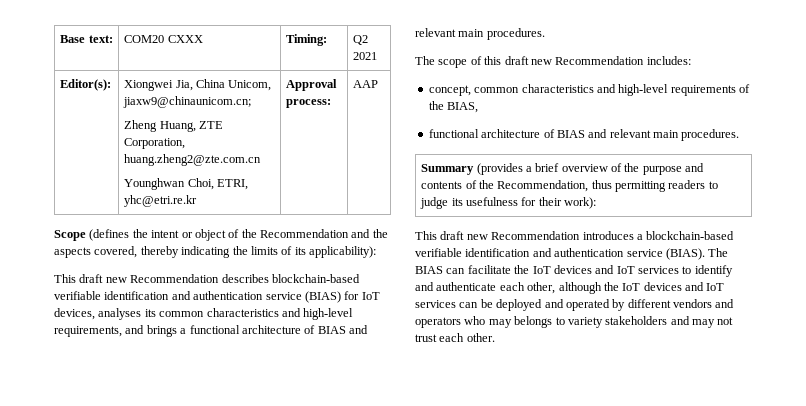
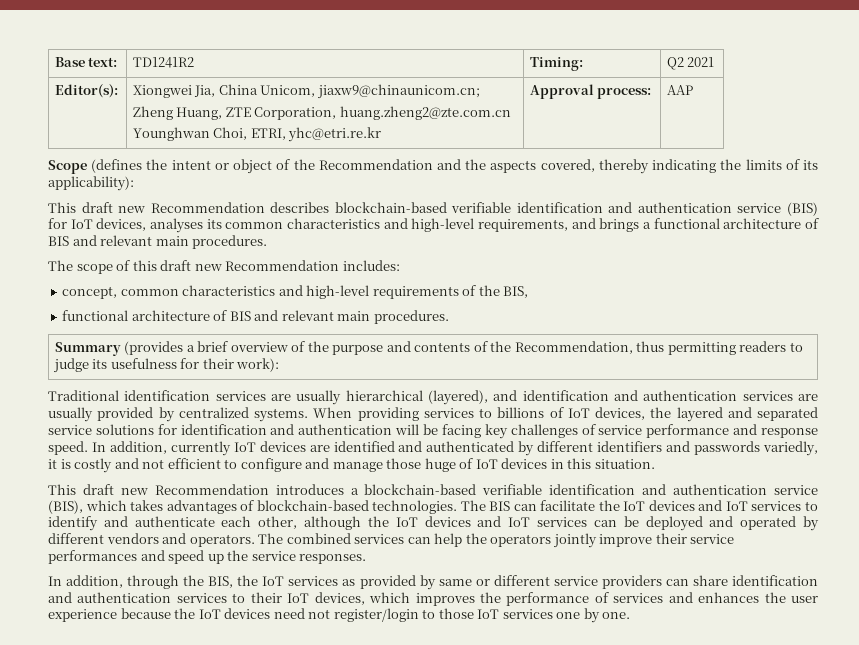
[124,35,203,43] COM20 CXXX -> [132,57,194,68] TD1241R2
[304,291,341,303] (BIAS) -> [786,202,818,216] (BIS)
[317,326,346,334] BIAS -> [48,236,69,246] BIS
[447,102,479,113] [428,129,585,138] BIAS, // functional architecture of BIAS -> [503,286,529,298] [62,310,251,321] BIS, // functional architecture of BIS
(597, 203) none -> [48,390,819,405] [48,407,818,422] [48,424,819,439] [48,441,818,456] [48,458,655,473] // Traditional identification services are usually hierarchical (layered), and identification and authentication services are usually provided by centralized systems. When providing services to billions of IoT devices, the layered and separated service solutions for identification and authentication will be facing key challenges of service performance and response speed. In addition, currently IoT devices are identified and authenticated by different identifiers and passwords variedly, it is costly and not efficient to configure and manage those huge of IoT devices in this situation.
[665,248,729,260] [415,266,443,274] (BIAS). The BIAS -> [48,500,511,514] (BIS), which takes advantages of blockchain-based technologies. The BIS
[415,316,734,328] [415,333,495,342] operators who may belongs to variety stakeholders and may not trust each other. -> [189,533,735,548] [48,550,367,564] [48,575,818,590] [48,592,818,606] [48,608,631,623] operators. The combined services can help the operators jointly improve their service performances and speed up the service responses. // In addition, through the BIS, the IoT services as provided by same or different service providers can share identification and authentication services to their IoT devices, which improves the performance of services and enhances the user experience because the IoT devices need not register/login to those IoT services one by one.

